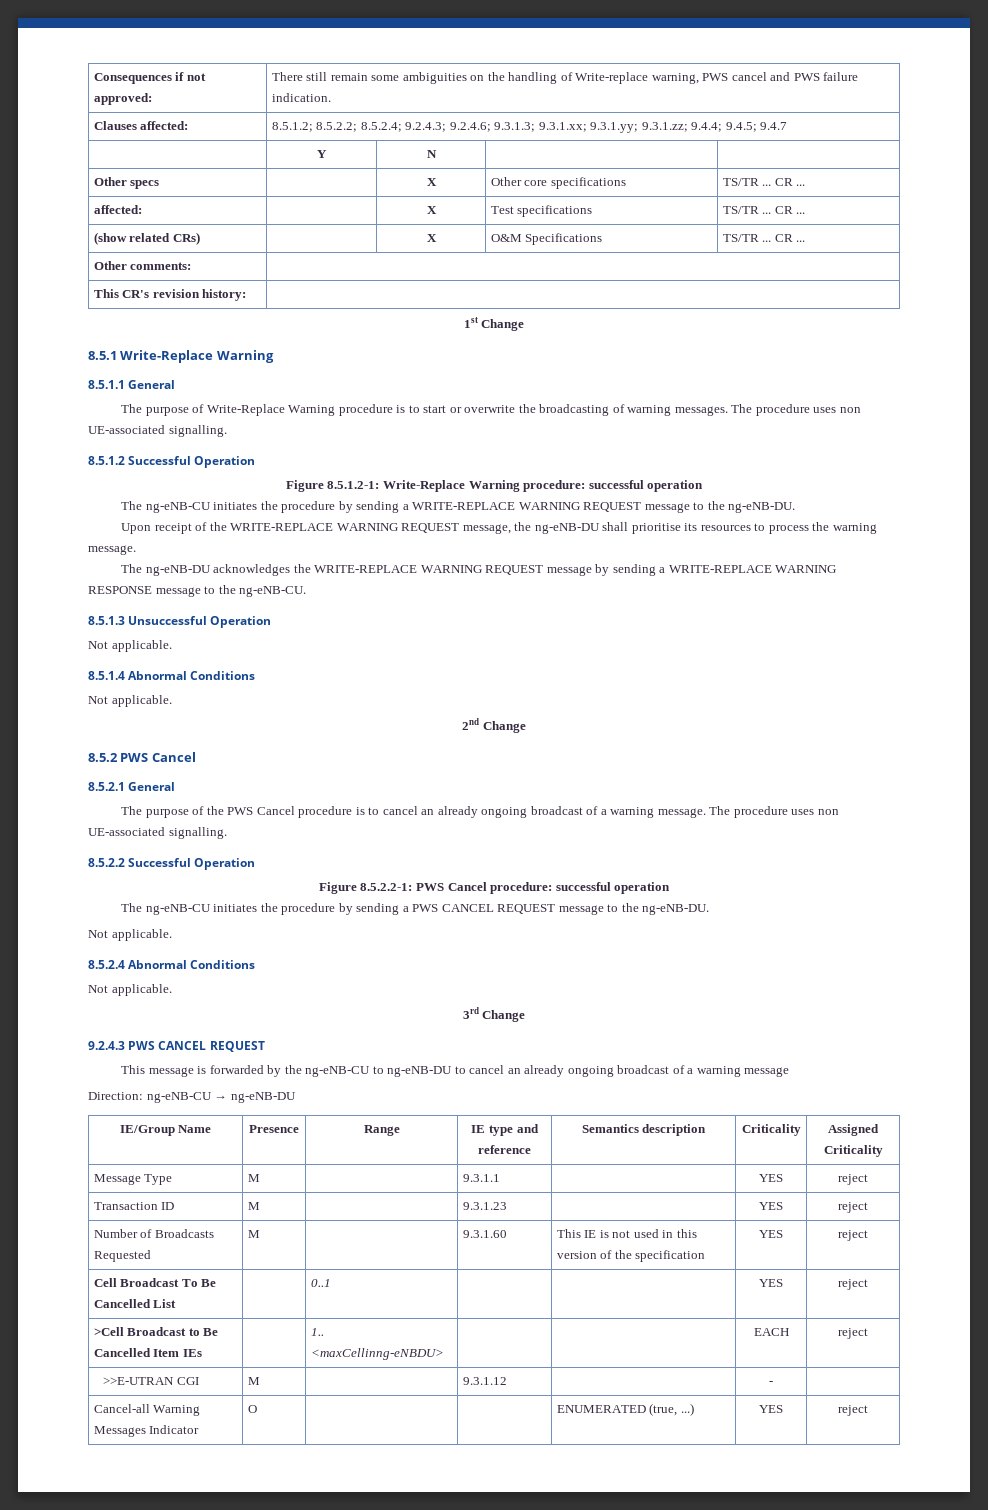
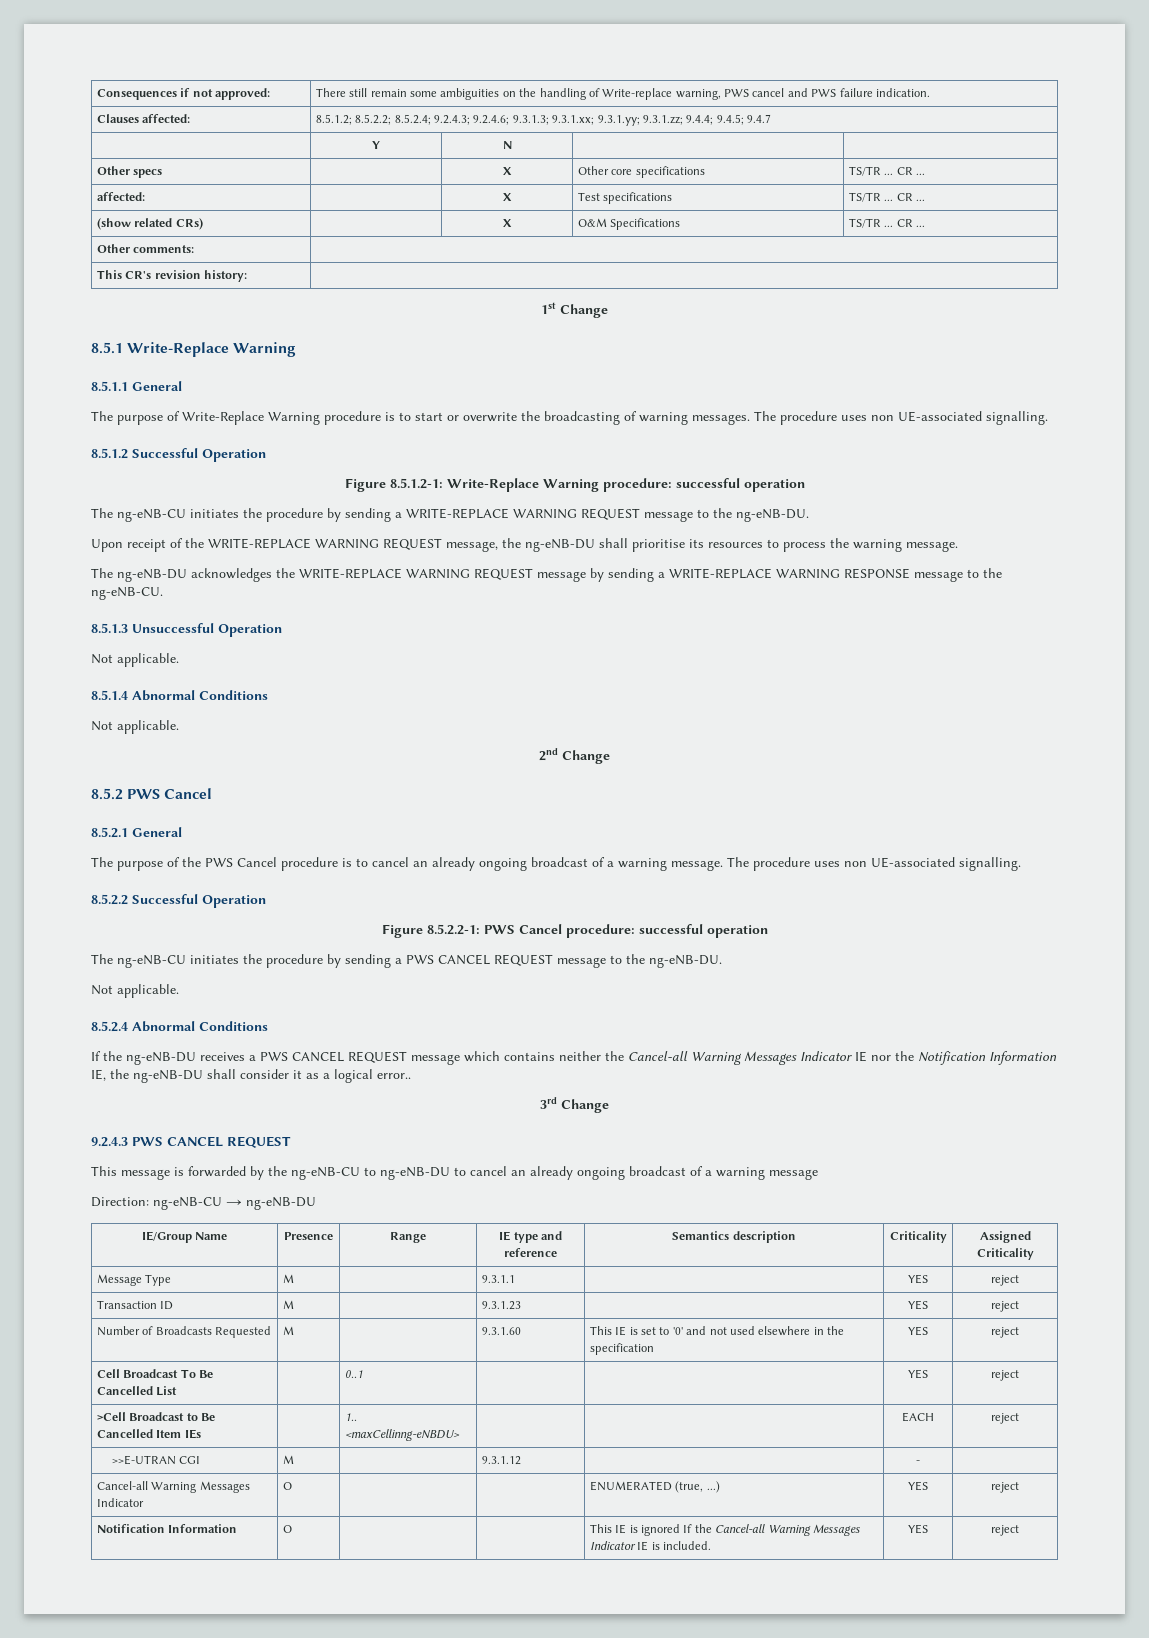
[88,984,172,996] Not applicable. -> [91,1051,1057,1065] [91,1069,411,1083] If the ng-eNB-DU receives a PWS CANCEL REQUEST message which contains neither the Cancel-all Warning Messages Indicator IE nor the Notification Information IE, the ng-eNB-DU shall consider it as a logical error..
[612,1229,697,1238] [556,1250,613,1259] not used in this version of -> [641,1326,824,1336] set to '0' and not used elsewhere in
(868, 1410) none -> [96,1524,238,1533] [282,1525,292,1533] [589,1524,860,1536] [589,1541,712,1551] [908,1524,928,1534] [991,1525,1019,1536] // Notification Information | O | | | This IE is ignored If the Cancel-all Warning Messages Indicator IE is included. | YES | reject

